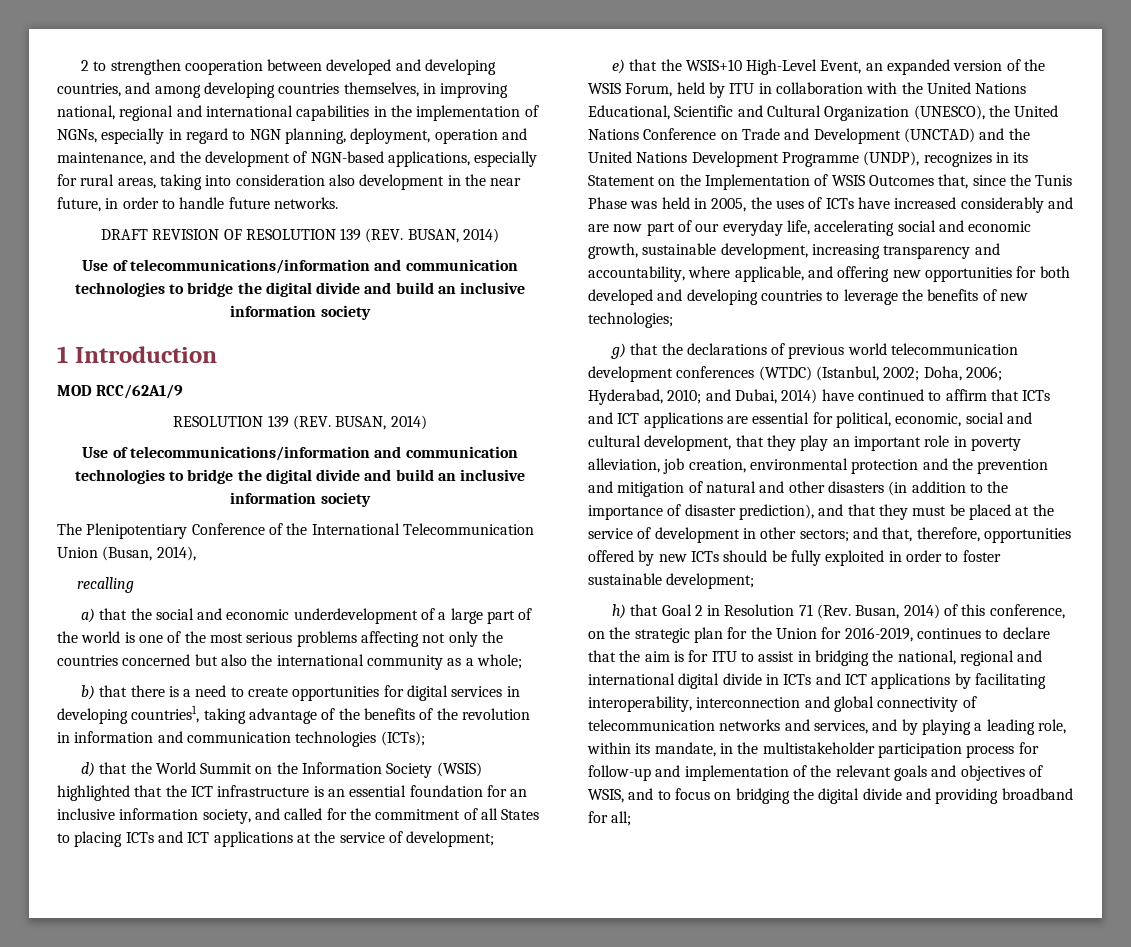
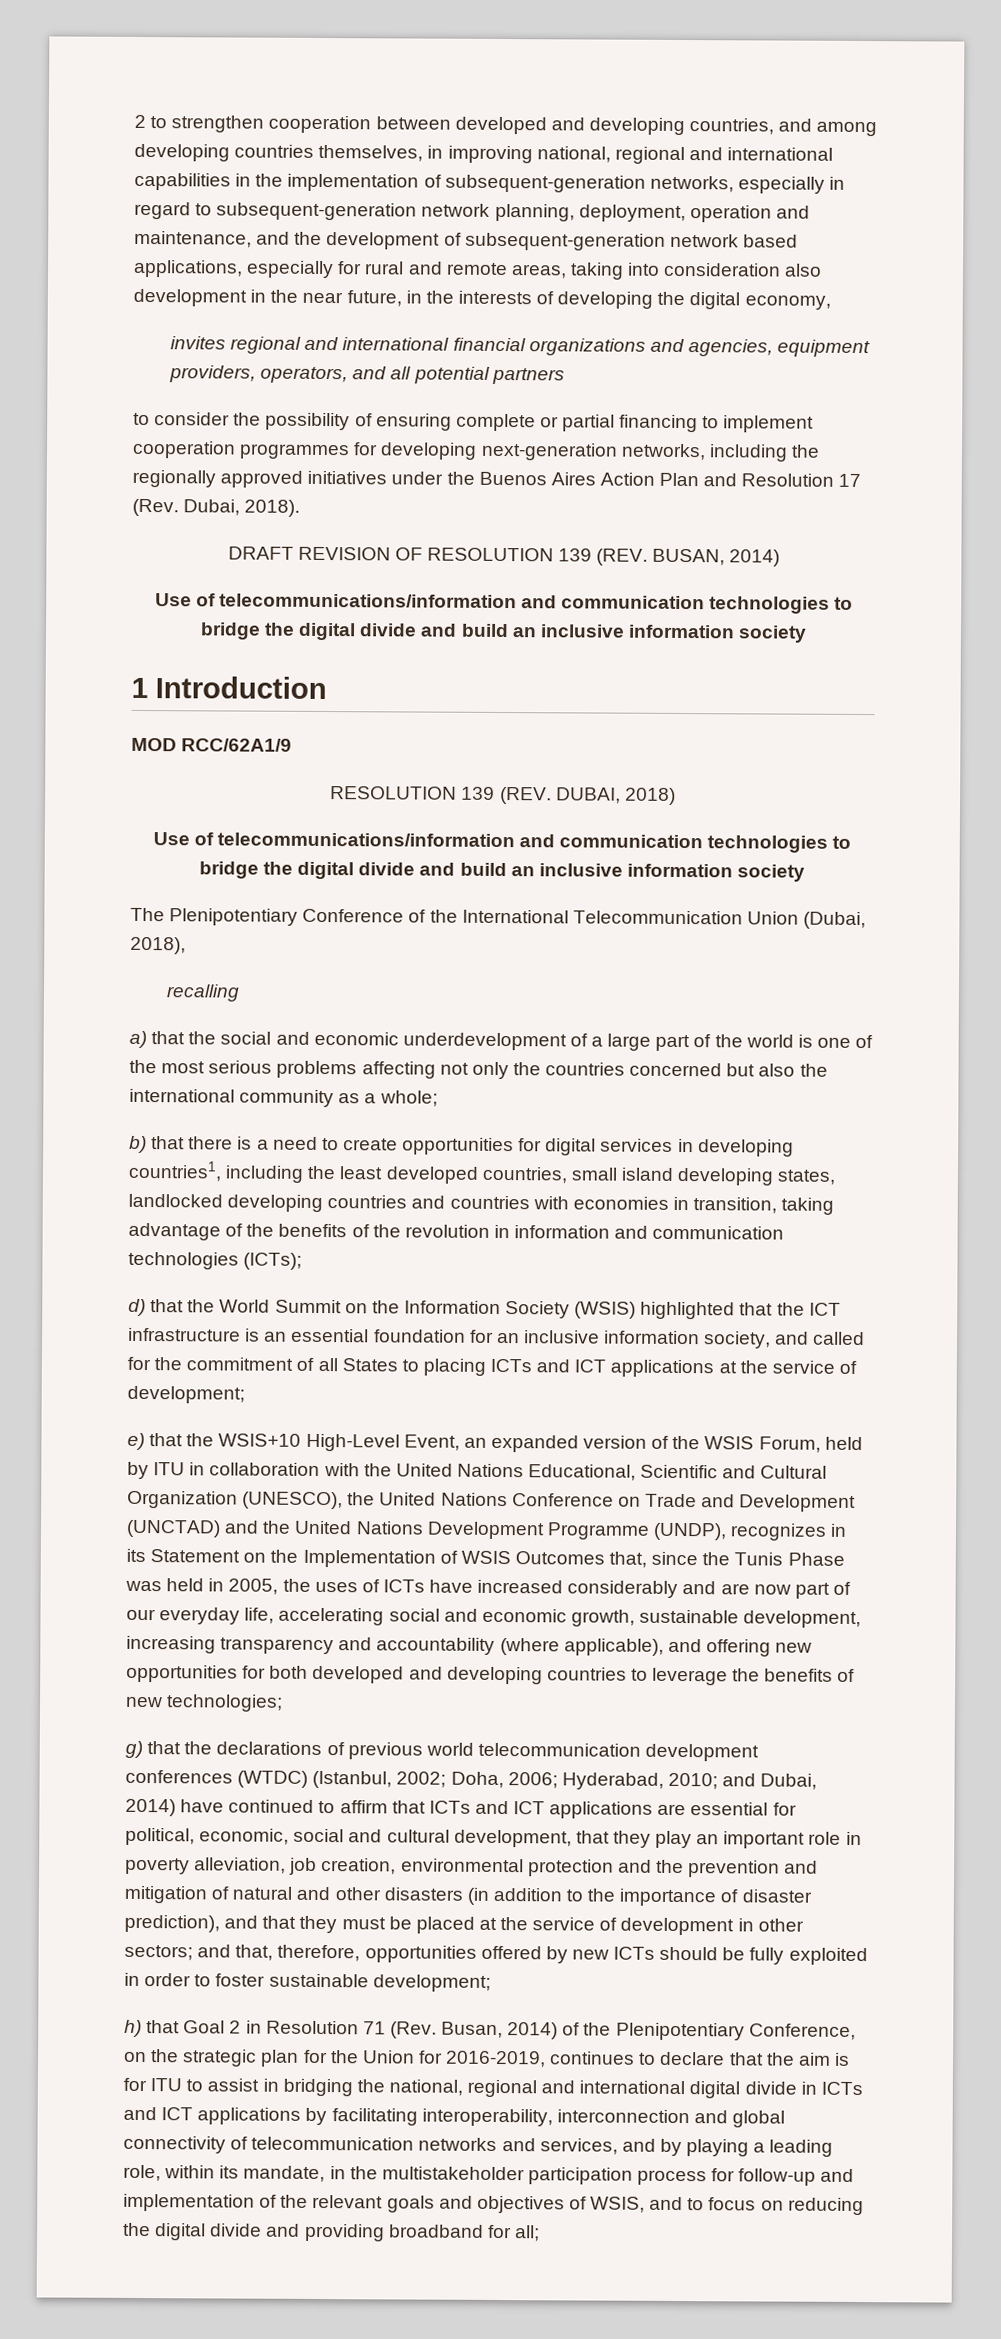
[57,129,97,143] NGNs, -> [444,174,734,193] subsequent-generation networks,
[249,129,281,140] NGN -> [216,202,491,221] subsequent-generation network
[310,151,384,163] NGN-based -> [464,232,798,251] subsequent-generation network based
(115, 180) none -> [407,261,508,276] and remote
[122,197,338,209] order to handle future networks. -> [425,290,831,310] [170,336,871,358] [169,365,565,385] [133,412,815,433] [132,440,820,462] [132,469,862,488] [132,498,301,517] the interests of developing the digital economy, // invites regional and international financial organizations and agencies, equipment providers, operators, and all potential partners // to consider the possibility of ensuring complete or partial financing to implement cooperation programmes for developing next-generation networks, including the regionally approved initiatives under the Buenos Aires Action Plan and Resolution 17 (Rev. Dubai, 2018).
[335,415,427,430] BUSAN, 2014) -> [555,787,676,805] DUBAI, 2018)
[102,546,196,561] (Busan, 2014), -> [803,911,867,930] [130,936,186,955] (Dubai, 2018),
(200, 714) none -> [225,1165,837,1186] [128,1193,778,1214] including the least developed countries, small island developing states, landlocked developing countries and countries with economies in transition,
[588,266,804,282] accountability, where applicable, -> [376,1637,664,1656] accountability (where applicable),
[961,604,1065,619] this conference, -> [583,2022,856,2041] the Plenipotentiary Conference,
[735,788,790,804] bridging -> [787,2197,864,2216] reducing

